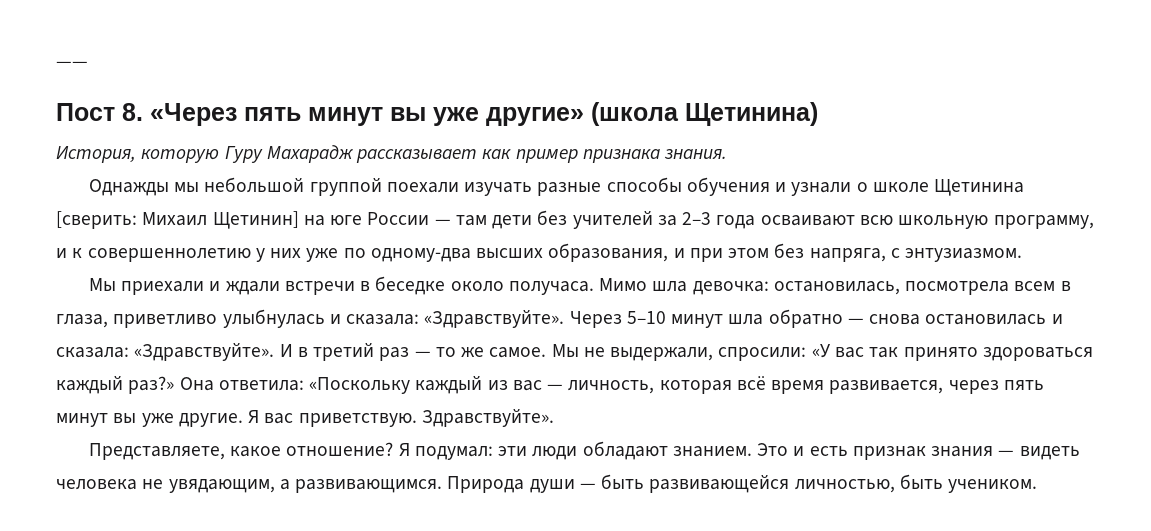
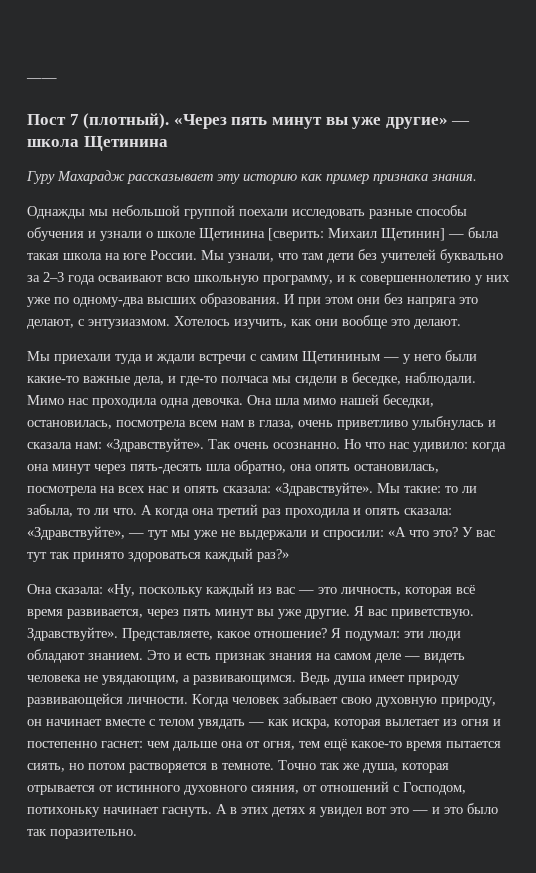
[122,103,143,121] 8. -> [69,113,170,129] 7 (плотный).
[591,102,818,126] [56,146,220,163] (школа Щетинина) // История, которую -> [451,121,471,125] [27,136,168,151] — школа Щетинина //
(478, 156) none -> [217,174,297,184] эту историю
[464,182,533,196] изучать -> [292,209,365,219] исследовать
[303,212,451,226] на юге России — -> [448,227,499,238] [27,250,298,263] — была такая школа на юге России. Мы узнали, что
(653, 219) none -> [440,249,503,263] буквально
[548,243,1023,262] образования, и при этом без напряга, с энтузиазмом. -> [200,293,478,307] [27,315,461,329] образования. И при этом они без напряга это делают, с энтузиазмом. Хотелось изучить, как они вообще это делают.
(205, 288) none -> [115,354,142,364] туда
[360,276,769,295] в беседке около получаса. Мимо шла девочка: -> [250,350,477,364] [27,372,476,386] [27,394,434,408] с самим Щетининым — у него были какие-то важные дела, и где-то полчаса мы сидели в беседке, наблюдали. Мимо нас проходила одна девочка. Она шла мимо нашей беседки,
(1056, 286) none -> [221,420,244,427] нам
(108, 321) none -> [298,420,333,427] очень
[346,309,1063,328] [56,342,864,361] сказала: «Здравствуйте». Через 5–10 минут шла обратно — снова остановилась и сказала: «Здравствуйте». И в третий раз — то же самое. Мы не выдержали, спросили: «У вас -> [27,438,506,452] [27,460,439,474] [27,482,477,496] [27,504,452,518] [27,526,495,540] [27,552,47,562] сказала нам: «Здравствуйте». Так очень осознанно. Но что нас удивило: когда она минут через пять-десять шла обратно, она опять остановилась, посмотрела на всех нас и опять сказала: «Здравствуйте». Мы такие: то ли забыла, то ли что. А когда она третий раз проходила и опять сказала: «Здравствуйте», — тут мы уже не выдержали и спросили: «А что это? У вас тут
[179,377,411,394] Она ответила: «Поскольку -> [27,584,203,597] // Она сказала: «Ну, поскольку
(564, 387) none -> [318,587,337,594] это
(554, 417) // -> (118, 634) none
(994, 451) none -> [316,653,401,663] на самом деле
[447,474,1038,493] Природа души — быть развивающейся личностью, быть учеником. -> [300,672,460,685] [27,693,496,707] [27,719,501,729] [27,739,501,751] [27,760,449,773] [27,781,466,795] [27,803,498,817] [27,829,137,839] Ведь душа имеет природу развивающейся личности. Когда человек забывает свою духовную природу, он начинает вместе с телом увядать — как искра, которая вылетает из огня и постепенно гаснет: чем дальше она от огня, тем ещё какое-то время пытается сиять, но потом растворяется в темноте. Точно так же душа, которая отрывается от истинного духовного сияния, от отношений с Господом, потихоньку начинает гаснуть. А в этих детях я увидел вот это — и это было так поразительно.

